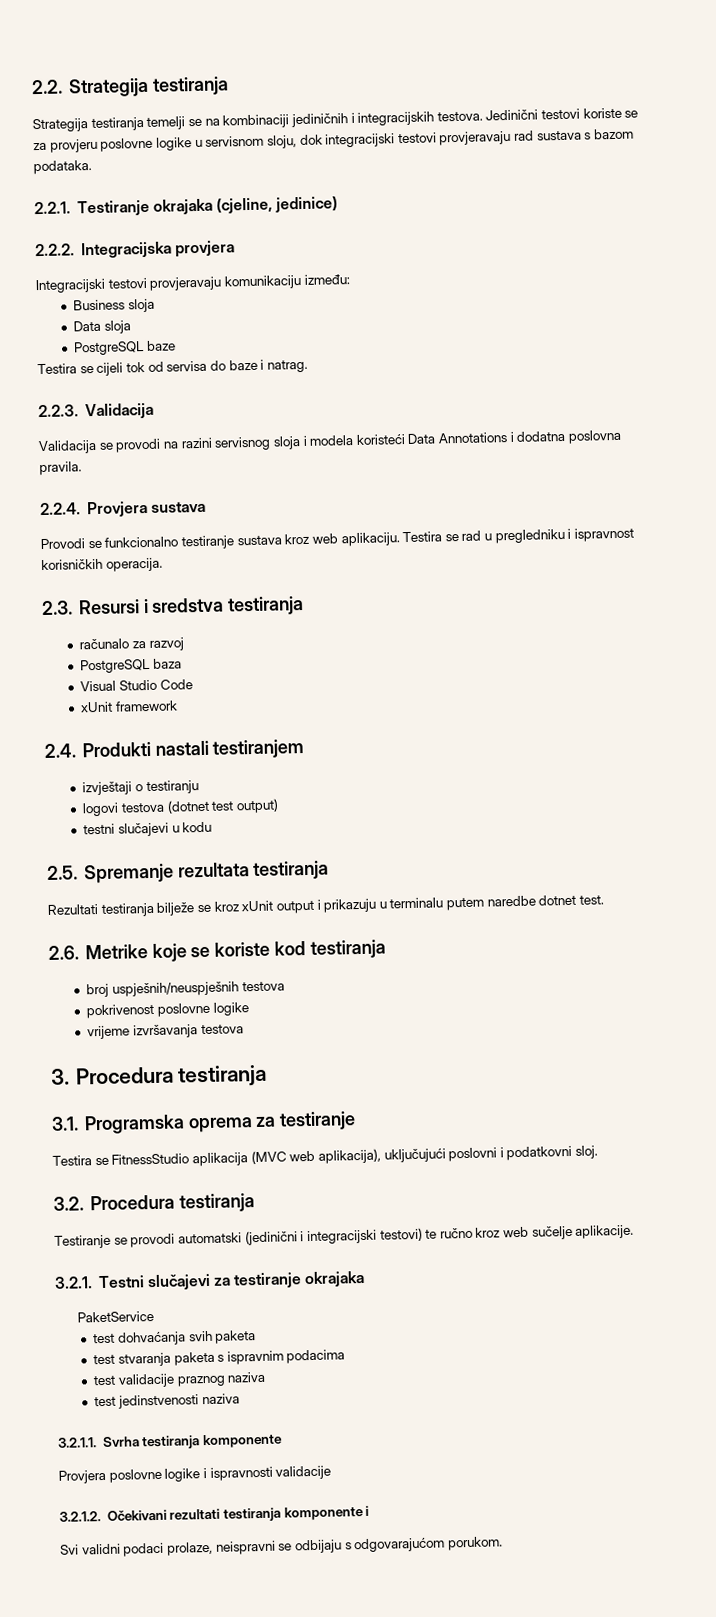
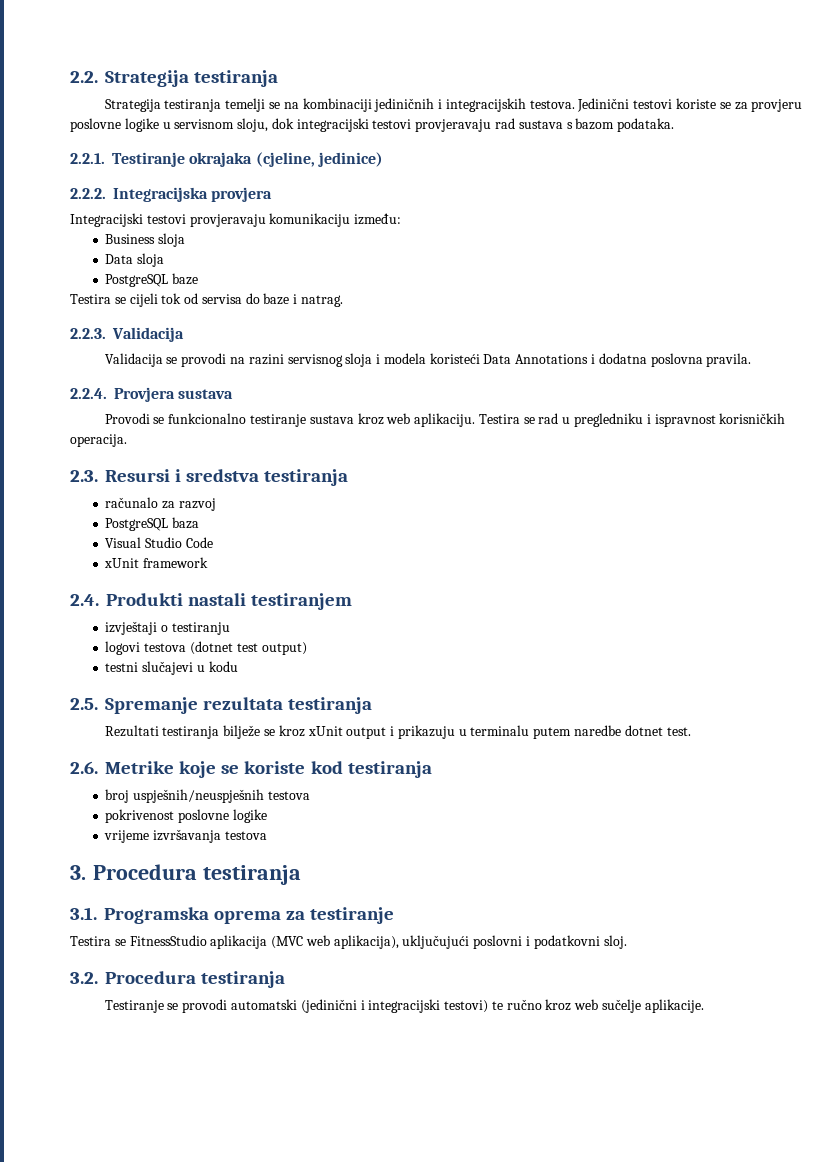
[54,1270,366,1291] [77,1310,155,1323] [93,1330,257,1346] [93,1349,346,1367] [93,1371,266,1388] [94,1393,240,1409] [58,1433,284,1450] [58,1465,332,1484] [59,1505,370,1522] [60,1536,503,1557] // 3.2.1. Testni slučajevi za testiranje okrajaka // PaketService // test dohvaćanja svih paketa // test stvaranja paketa s ispravnim podacima // test validacije praznog naziva // test jedinstvenosti naziva // 3.2.1.1. Svrha testiranja komponente // Provjera poslovne logike i ispravnosti validacije // 3.2.1.2. Očekivani rezultati testiranja komponente i // Svi validni podaci prolaze, neispravni se odbijaju s odgovarajućom porukom. -> (704, 1006) none

